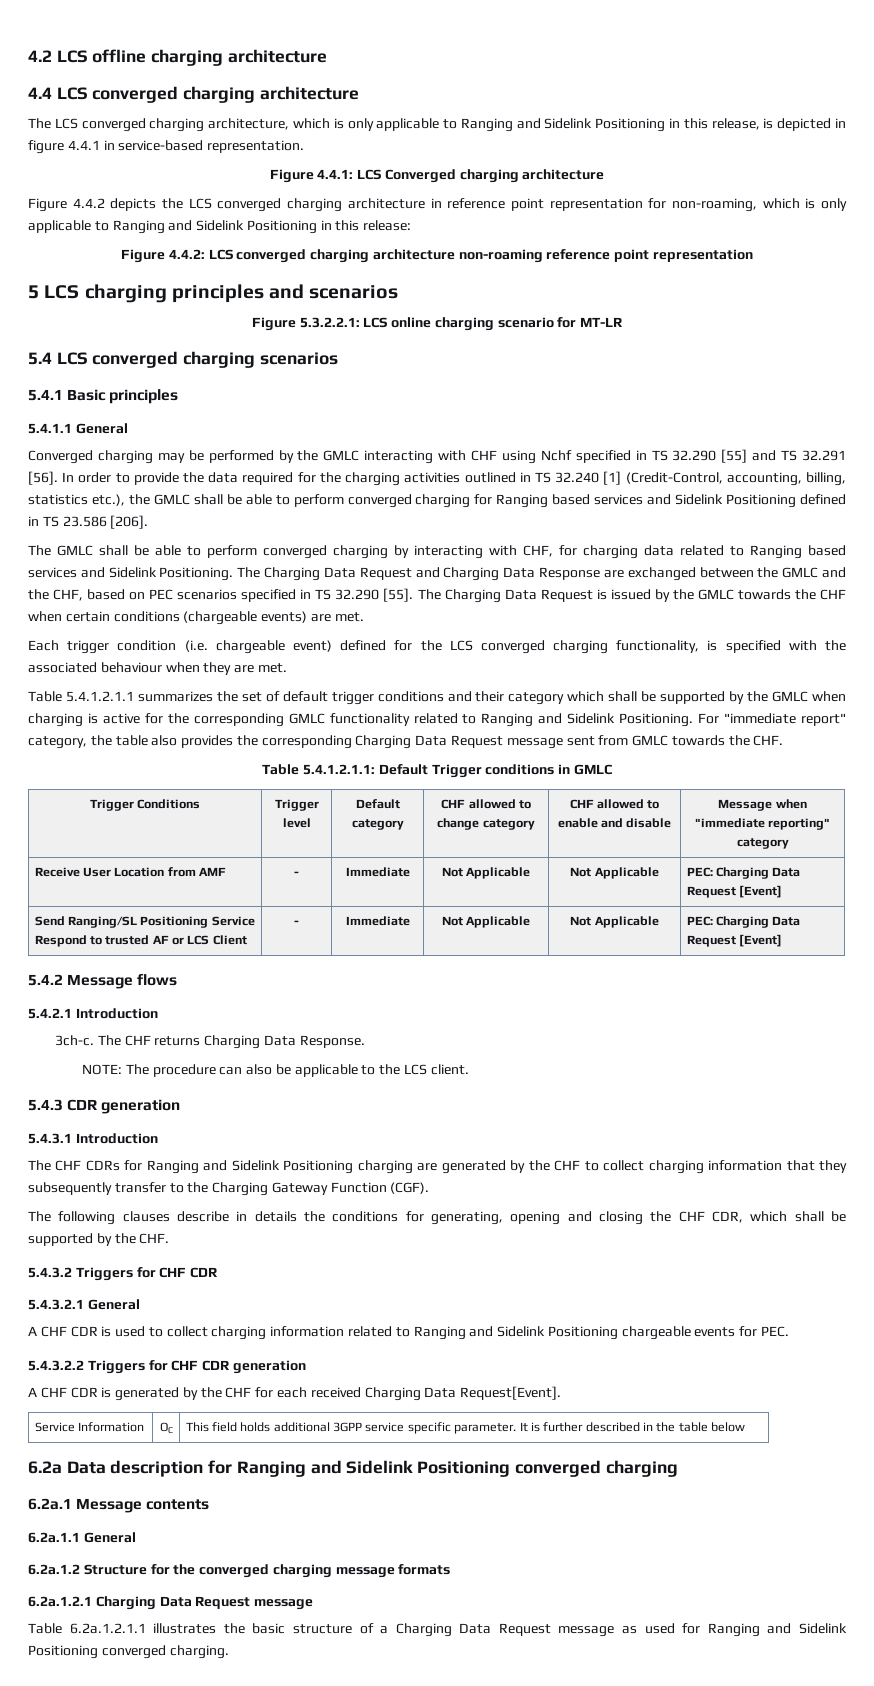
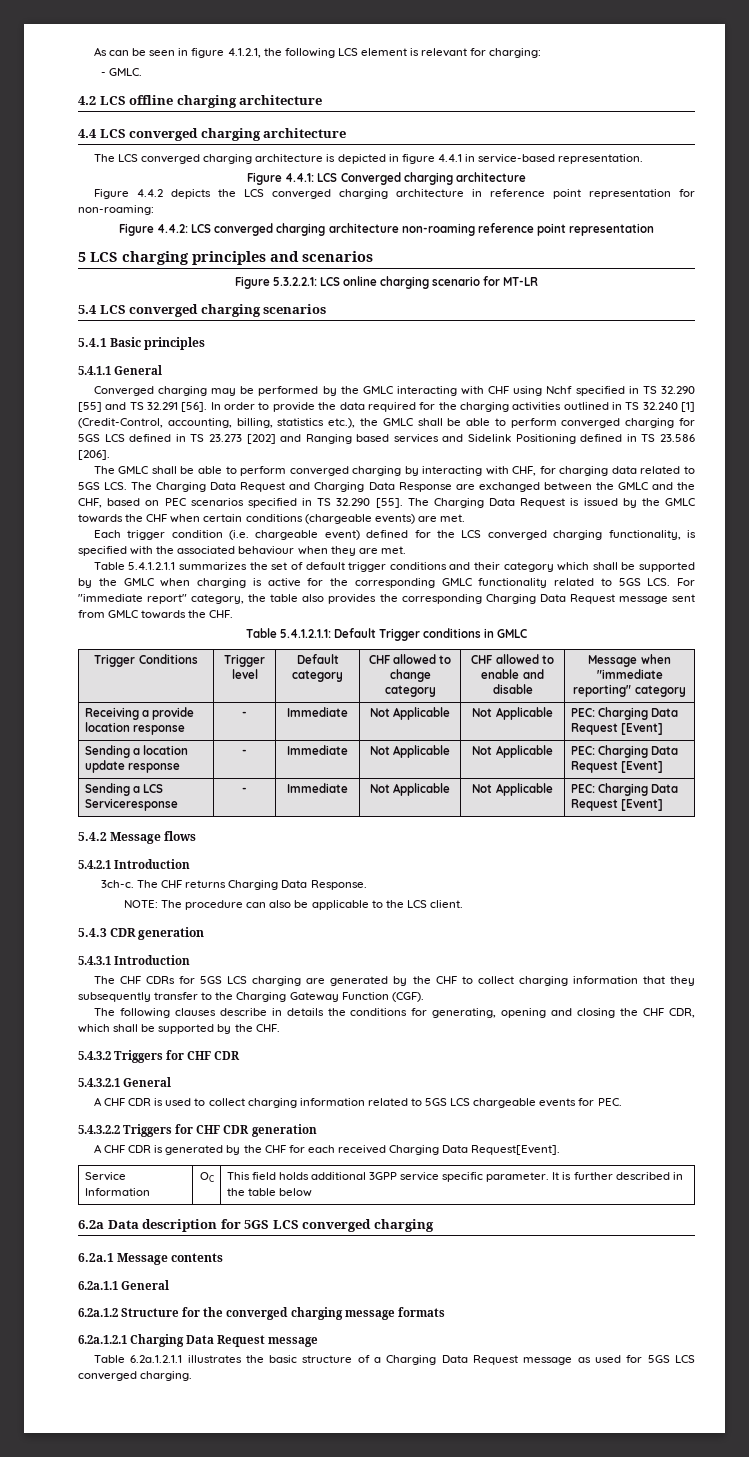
(28, 56) none -> [93,47,542,58] [100,68,143,76] As can be seen in figure 4.1.2.1, the following LCS element is relevant for charging: // - GMLC. //
[208,118,760,132] architecture, which is only applicable to Ranging and Sidelink Positioning in this release, -> [255,154,324,162] architecture
[671,198,847,212] [28,220,412,234] non-roaming, which is only applicable to Ranging and Sidelink Positioning in this release: -> [78,205,154,215] non-roaming:
(493, 499) none -> [78,434,302,444] 5GS LCS defined in TS 23.273 [202] and
[750,545,846,559] [28,567,234,581] Ranging based services and Sidelink Positioning. -> [78,482,128,490] 5GS LCS.
[481,713,694,727] Ranging and Sidelink Positioning. -> [618,578,671,586] 5GS LCS.
[34,867,227,877] Receive User Location from AMF -> [84,707,194,720] [84,722,185,735] Receiving a provide location response
[34,916,255,928] [34,935,247,947] Send Ranging/SL Positioning Service Respond to trusted AF or LCS Client -> [84,745,188,758] [84,760,180,773] [242,749,247,755] [287,745,348,755] [369,745,451,758] [472,745,553,758] [570,745,678,758] [570,761,663,773] [84,783,163,796] [84,798,178,811] Sending a location update response | - | Immediate | Not Applicable | Not Applicable | PEC: Charging Data Request [Event] // Sending a LCS Serviceresponse
[146,1160,354,1174] Ranging and Sidelink Positioning -> [200,976,248,984] 5GS LCS
[413,1326,618,1340] Ranging and Sidelink Positioning -> [425,1098,471,1106] 5GS LCS
[236,1460,511,1477] Ranging and Sidelink Positioning -> [244,1220,299,1229] 5GS LCS
[707,1623,848,1637] [28,1645,98,1659] Ranging and Sidelink Positioning -> [647,1355,696,1363] 5GS LCS

